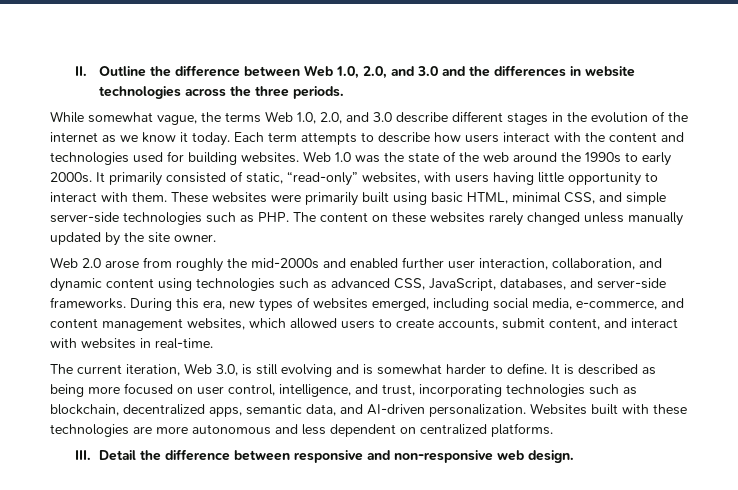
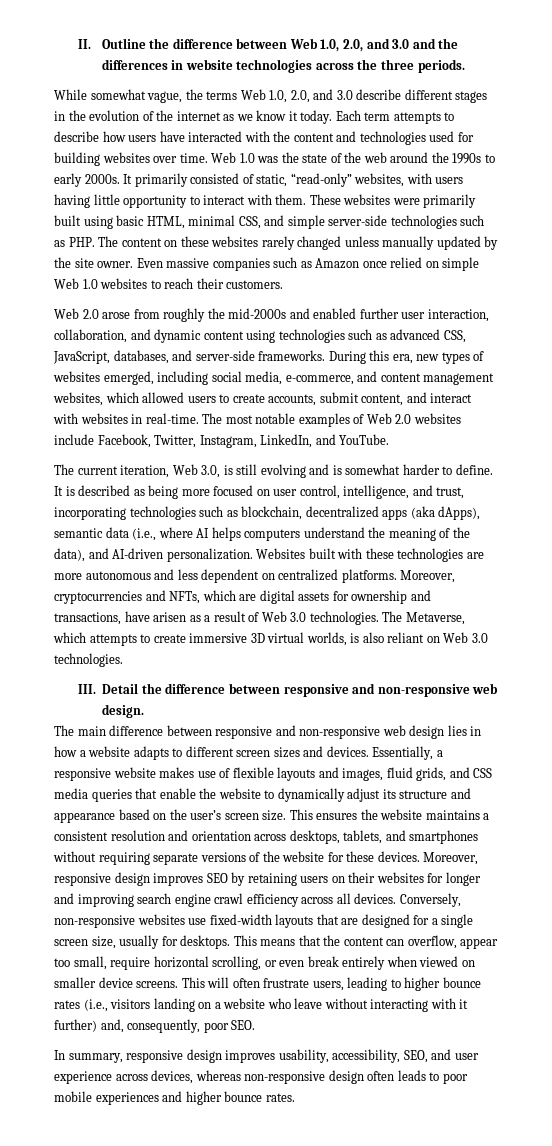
[503,132,550,142] interact -> [159,131,243,142] have interacted
[241,152,299,163] websites. -> [102,152,208,163] websites over time.
(216, 238) none -> [136,257,480,271] [54,278,284,289] Even massive companies such as Amazon once relied on simple Web 1.0 websites to reach their customers.
(213, 343) none -> [202,413,461,427] [54,434,390,448] The most notable examples of Web 2.0 websites include Facebook, Twitter, Instagram, LinkedIn, and YouTube.
[209,404,336,417] apps, semantic data, -> [382,506,481,520] [54,527,470,541] [54,548,85,562] apps (aka dApps), semantic data (i.e., where AI helps computers understand the meaning of the data),
(553, 430) none -> [400,570,456,583] [54,590,431,604] [54,611,465,625] [53,632,488,646] [54,653,123,667] Moreover, cryptocurrencies and NFTs, which are digital assets for ownership and transactions, have arisen as a result of Web 3.0 technologies. The Metaverse, which attempts to create immersive 3D virtual worlds, is also reliant on Web 3.0 technologies.
(575, 456) none -> [54,725,482,739] [54,746,443,760] [54,767,493,781] [54,788,471,802] [54,809,490,823] [54,830,479,844] [53,851,479,865] [54,872,481,886] [54,893,461,907] [54,914,474,928] [54,935,499,949] [54,956,475,970] [54,977,481,991] [54,998,469,1012] [54,1019,256,1033] [54,1049,479,1063] [54,1070,468,1084] [54,1091,295,1105] // The main difference between responsive and non-responsive web design lies in how a website adapts to different screen sizes and devices. Essentially, a responsive website makes use of flexible layouts and images, fluid grids, and CSS media queries that enable the website to dynamically adjust its structure and appearance based on the user’s screen size. This ensures the website maintains a consistent resolution and orientation across desktops, tablets, and smartphones without requiring separate versions of the website for these devices. Moreover, responsive design improves SEO by retaining users on their websites for longer and improving search engine crawl efficiency across all devices. Conversely, non-responsive websites use fixed-width layouts that are designed for a single screen size, usually for desktops. This means that the content can overflow, appear too small, require horizontal scrolling, or even break entirely when viewed on smaller device screens. This will often frustrate users, leading to higher bounce rates (i.e., visitors landing on a website who leave without interacting with it further) and, consequently, poor SEO. // In summary, responsive design improves usability, accessibility, SEO, and user experience across devices, whereas non-responsive design often leads to poor mobile experiences and higher bounce rates.

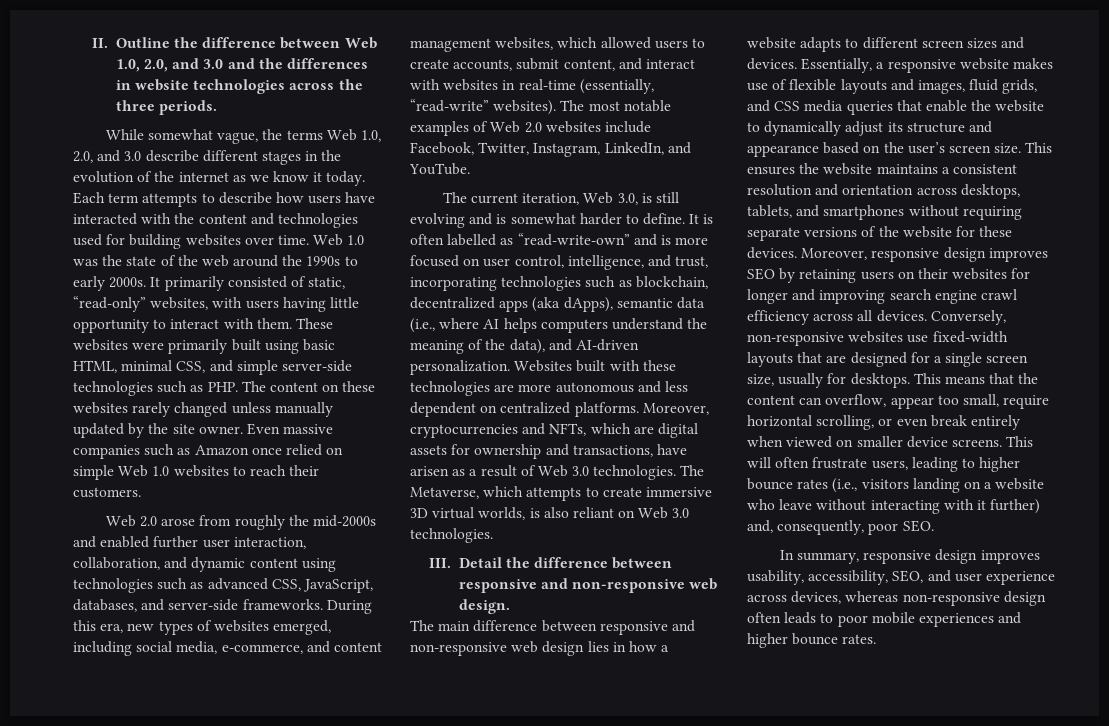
[145,413,199,424] real-time. -> [518,79,654,94] [410,99,557,115] real-time (essentially, “read-write” websites).
[78,485,179,499] described as being -> [410,233,671,246] often labelled as “read-write-own” and is

